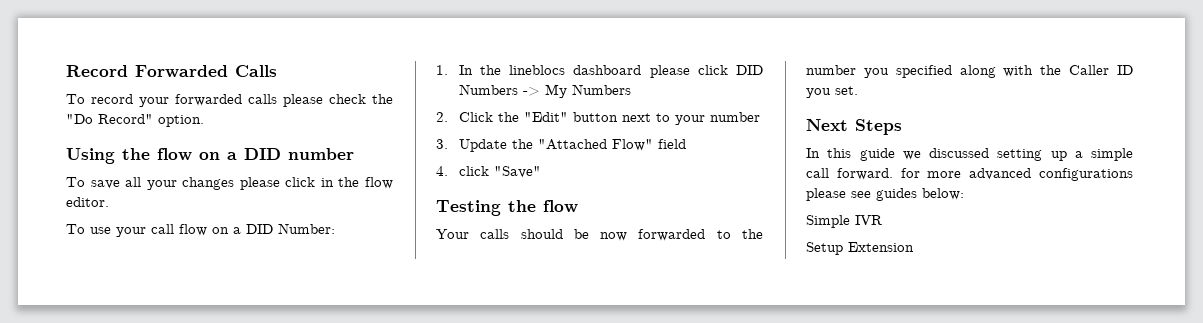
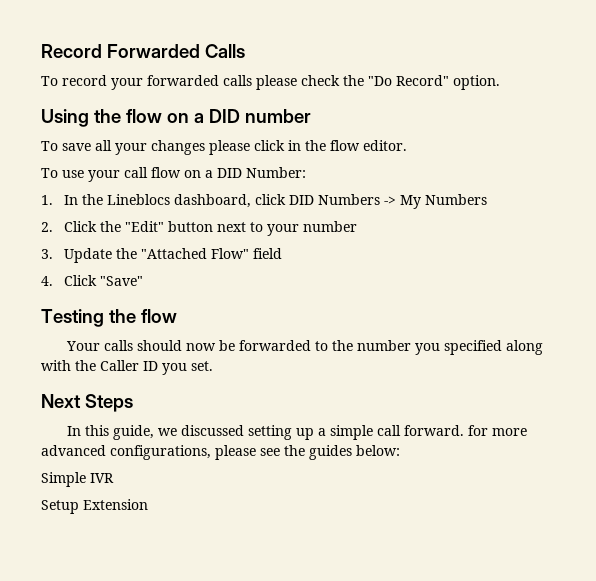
[509,65,690,78] lineblocs dashboard please -> [107,194,252,208] Lineblocs dashboard,
[458,166,489,176] click -> [64,275,98,286] Click
[573,229,628,241] be now -> [185,340,235,351] now be
[859,148,895,161] guide -> [112,425,154,440] guide,
[1039,168,1133,181] configurations -> [110,445,211,460] configurations,
(871, 194) none -> [284,445,305,456] the

